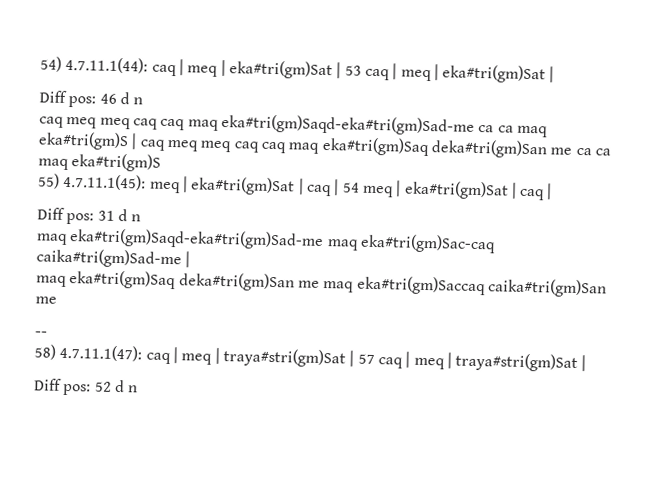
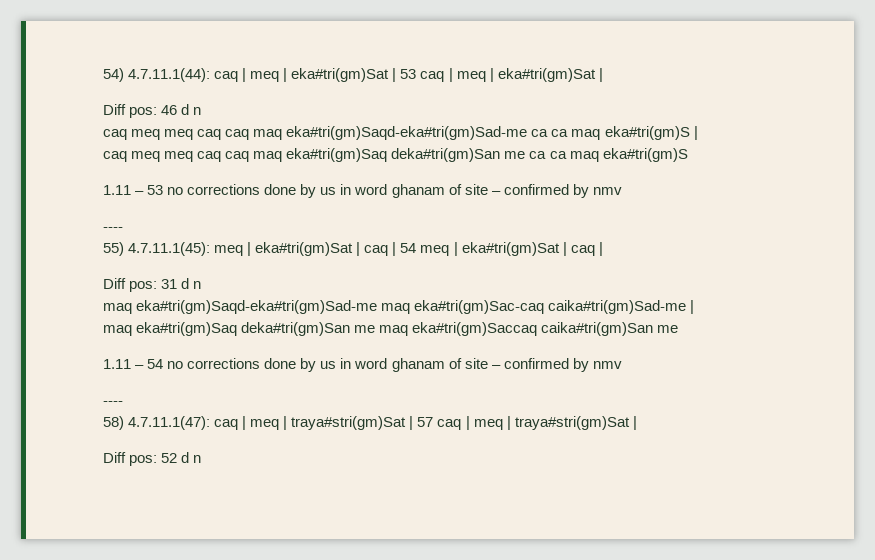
(138, 141) none -> (698, 133) //
(162, 162) none -> [103,184,622,198] [103,227,123,231] // 1.11 – 53 no corrections done by us in word ghanam of site – confirmed by nmv // ----
[35,331,48,337] -- -> [103,358,622,372] [103,401,123,405] 1.11 – 54 no corrections done by us in word ghanam of site – confirmed by nmv // ----

